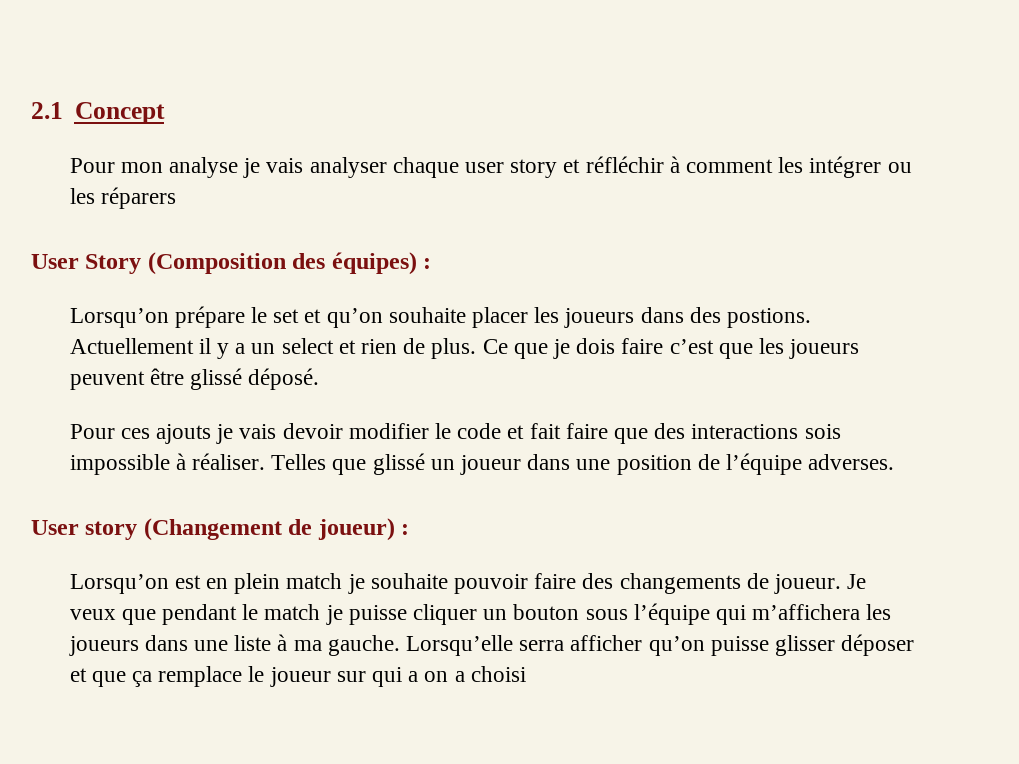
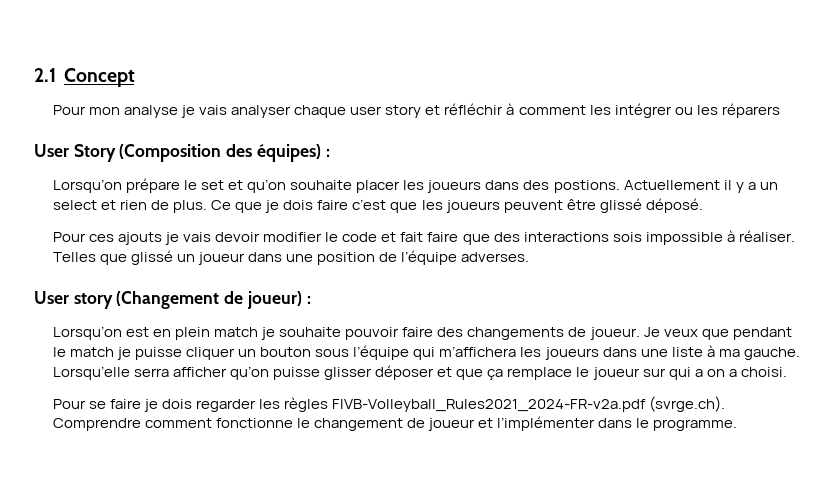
[470,666,526,682] choisi -> [740,367,787,377] [52,396,726,412] [52,416,738,431] choisi. // Pour se faire je dois regarder les règles FIVB-Volleyball_Rules2021_2024-FR-v2a.pdf (svrge.ch). Comprendre comment fonctionne le changement de joueur et l’implémenter dans le programme.

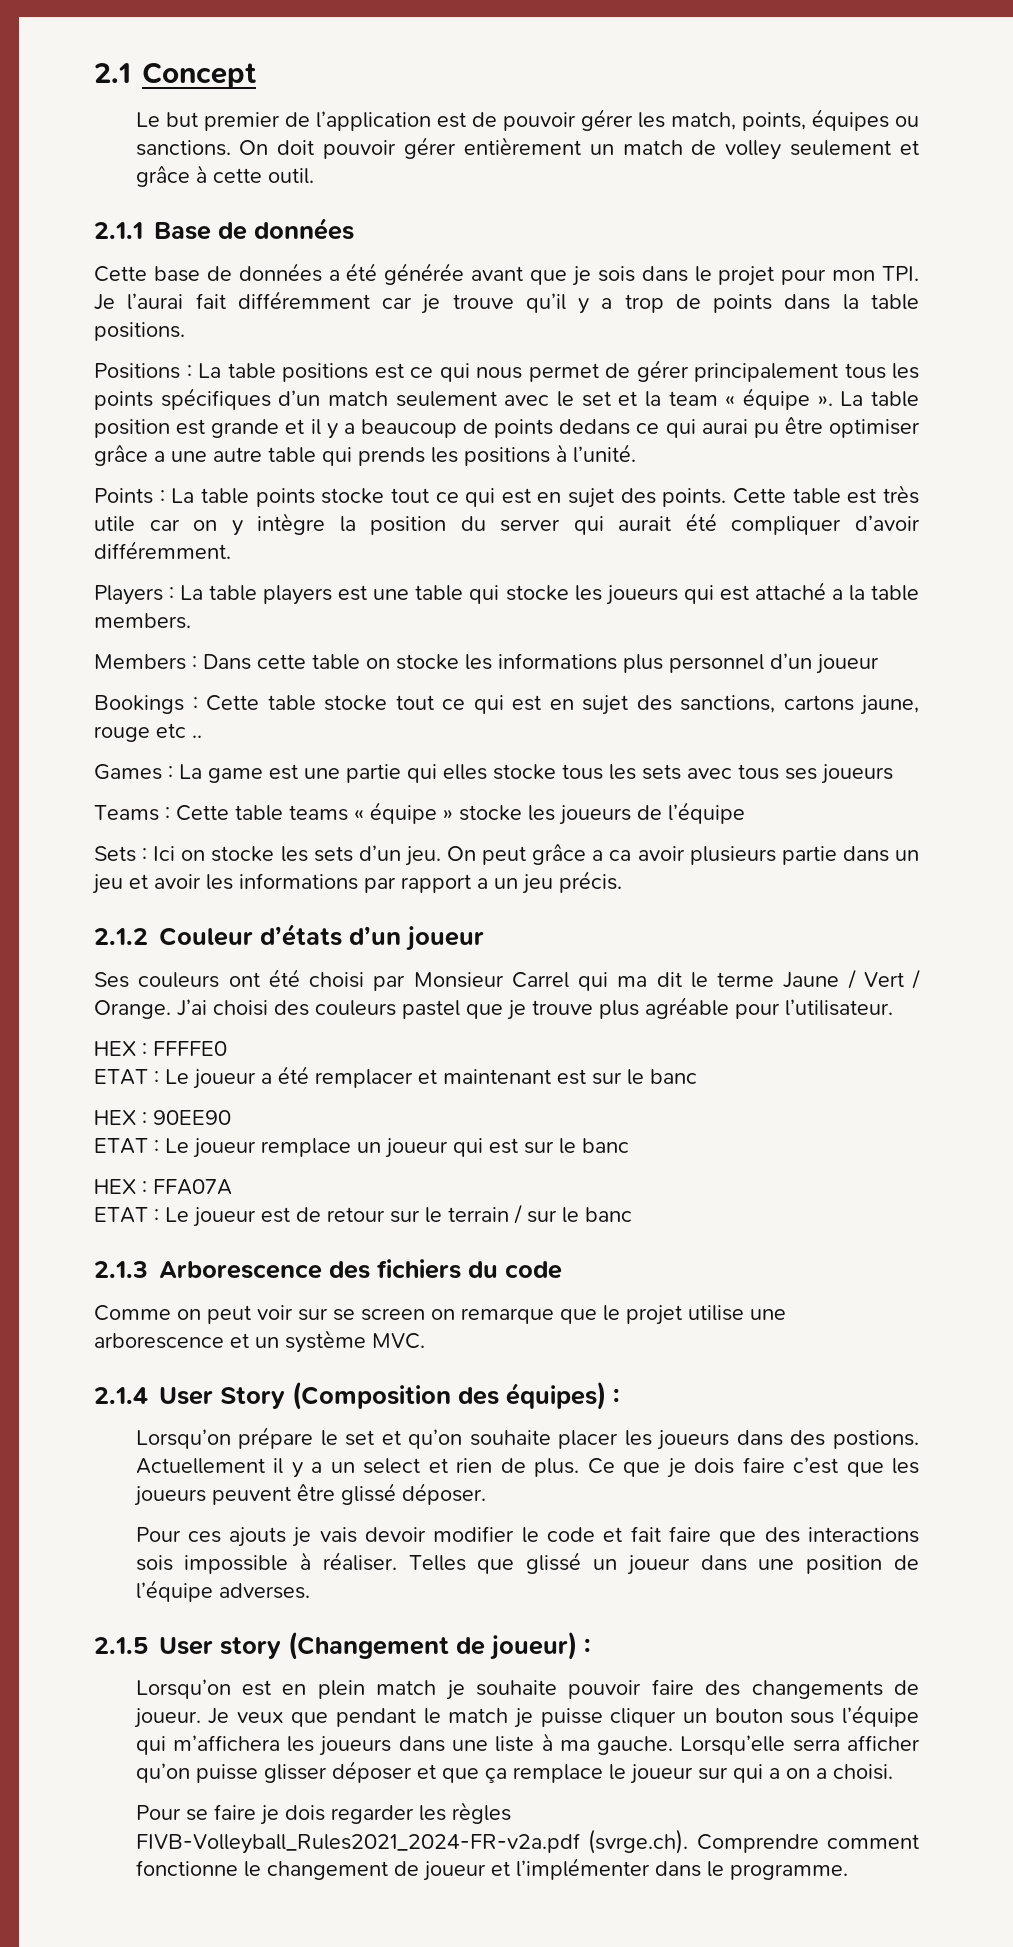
[52,103,780,118] Pour mon analyse je vais analyser chaque user story et réfléchir à comment les intégrer ou les réparers // -> [135,109,919,131] [135,137,919,160] [135,165,314,187] [94,218,354,240] [94,263,919,286] [94,291,919,314] [94,322,185,341] [94,360,919,382] [94,388,919,410] [94,417,920,439] [94,444,636,466] [94,485,919,508] [94,513,921,536] [94,541,231,559] [94,582,919,605] [94,613,191,629] [94,653,879,674] [94,695,919,715] [94,723,202,742] [94,764,893,784] [94,802,745,825] [94,844,919,866] [92,871,622,894] [94,924,484,951] [94,969,920,991] [94,997,893,1020] [94,1041,227,1056] [94,1066,697,1089] [94,1110,231,1125] [94,1138,629,1158] [94,1179,232,1195] [94,1204,632,1227] [94,1259,562,1279] [94,1305,786,1325] [94,1330,425,1353] [94,1387,148,1404] Le but premier de l’application est de pouvoir gérer les match, points, équipes ou sanctions. On doit pouvoir gérer entièrement un match de volley seulement et grâce à cette outil. // 2.1.1 Base de données // Cette base de données a été générée avant que je sois dans le projet pour mon TPI. Je l’aurai fait différemment car je trouve qu’il y a trop de points dans la table positions. // Positions : La table positions est ce qui nous permet de gérer principalement tous les points spécifiques d’un match seulement avec le set et la team « équipe ». La table position est grande et il y a beaucoup de points dedans ce qui aurai pu être optimiser grâce a une autre table qui prends les positions à l’unité. // Points : La table points stocke tout ce qui est en sujet des points. Cette table est très utile car on y intègre la position du server qui aurait été compliquer d’avoir différemment. // Players : La table players est une table qui stocke les joueurs qui est attaché a la table members. // Members : Dans cette table on stocke les informations plus personnel d’un joueur // Bookings : Cette table stocke tout ce qui est en sujet des sanctions, cartons jaune, rouge etc .. // Games : La game est une partie qui elles stocke tous les sets avec tous ses joueurs // Teams : Cette table teams « équipe » stocke les joueurs de l’équipe // Sets : Ici on stocke les sets d’un jeu. On peut grâce a ca avoir plusieurs partie dans un jeu et avoir les informations par rapport a un jeu précis. // 2.1.2 Couleur d’états d’un joueur // Ses couleurs ont été choisi par Monsieur Carrel qui ma dit le terme Jaune / Vert / Orange. J’ai choisi des couleurs pastel que je trouve plus agréable pour l’utilisateur. // HEX : FFFFE0 // ETAT : Le joueur a été remplacer et maintenant est sur le banc // HEX : 90EE90 // ETAT : Le joueur remplace un joueur qui est sur le banc // HEX : FFA07A // ETAT : Le joueur est de retour sur le terrain / sur le banc // 2.1.3 Arborescence des fichiers du code // Comme on peut voir sur se screen on remarque que le projet utilise une arborescence et un système MVC. // 2.1.4
[645,198,703,213] déposé. -> [401,1483,486,1505] déposer.
(530, 257) none -> [94,1637,148,1654] 2.1.5

